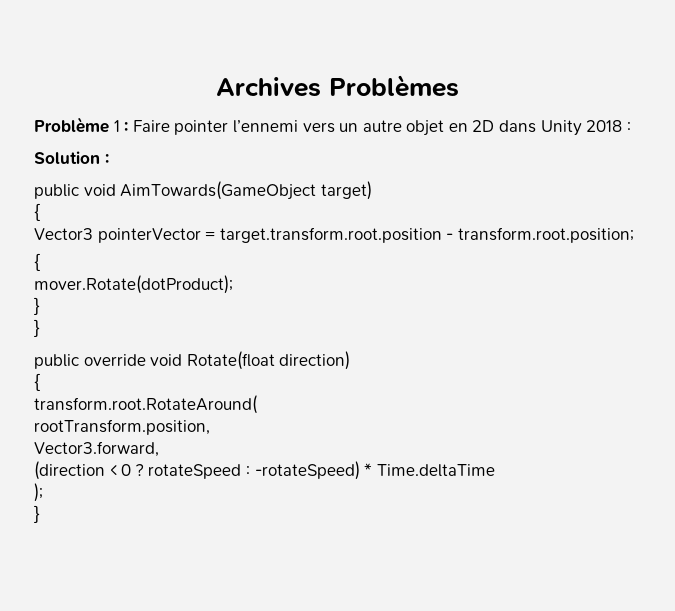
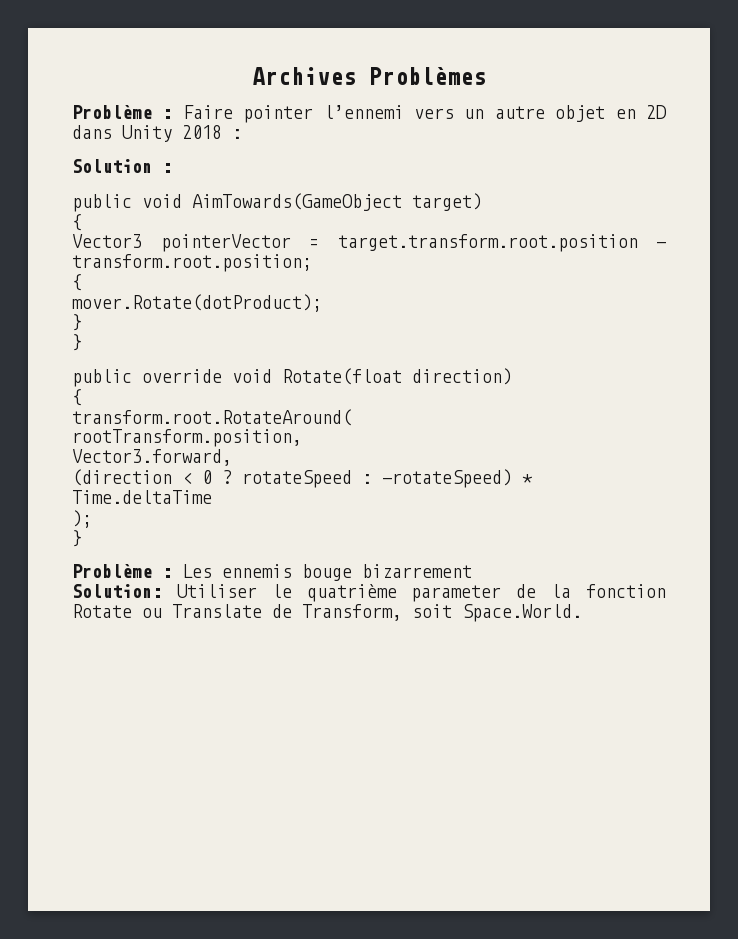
[113,120,120,132] 1 -> (152, 112) none
(40, 514) none -> [72,564,472,581] [72,584,666,602] [72,604,582,622] // Problème : Les ennemis bouge bizarrement // Solution: Utiliser le quatrième parameter de la fonction Rotate ou Translate de Transform, soit Space.World.

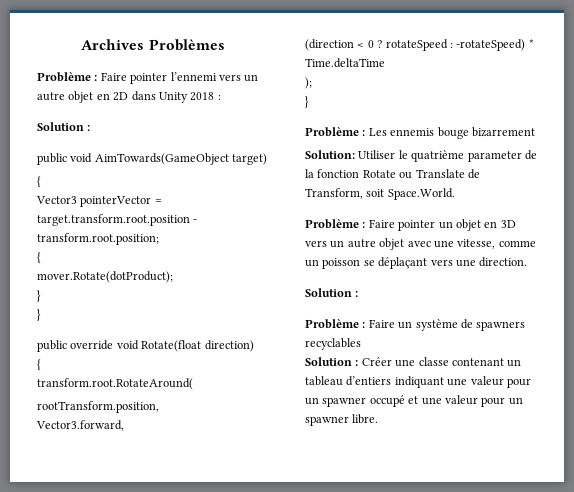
(582, 613) none -> [305,219,516,231] [305,238,536,250] [305,257,528,269] [305,288,359,297] [305,319,526,331] [305,338,361,350] [305,357,522,367] [305,376,531,388] [305,395,523,407] [305,414,379,426] // Problème : Faire pointer un objet en 3D vers un autre objet avec une vitesse, comme un poisson se déplaçant vers une direction. // Solution : // Problème : Faire un système de spawners recyclables // Solution : Créer une classe contenant un tableau d’entiers indiquant une valeur pour un spawner occupé et une valeur pour un spawner libre.

